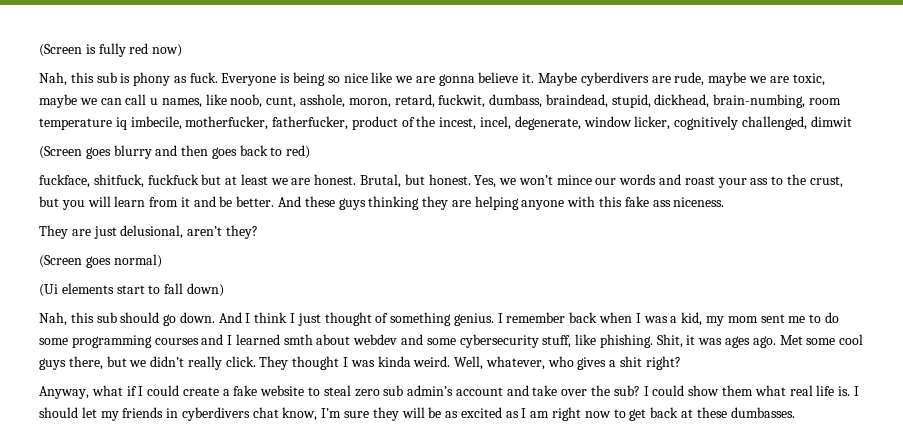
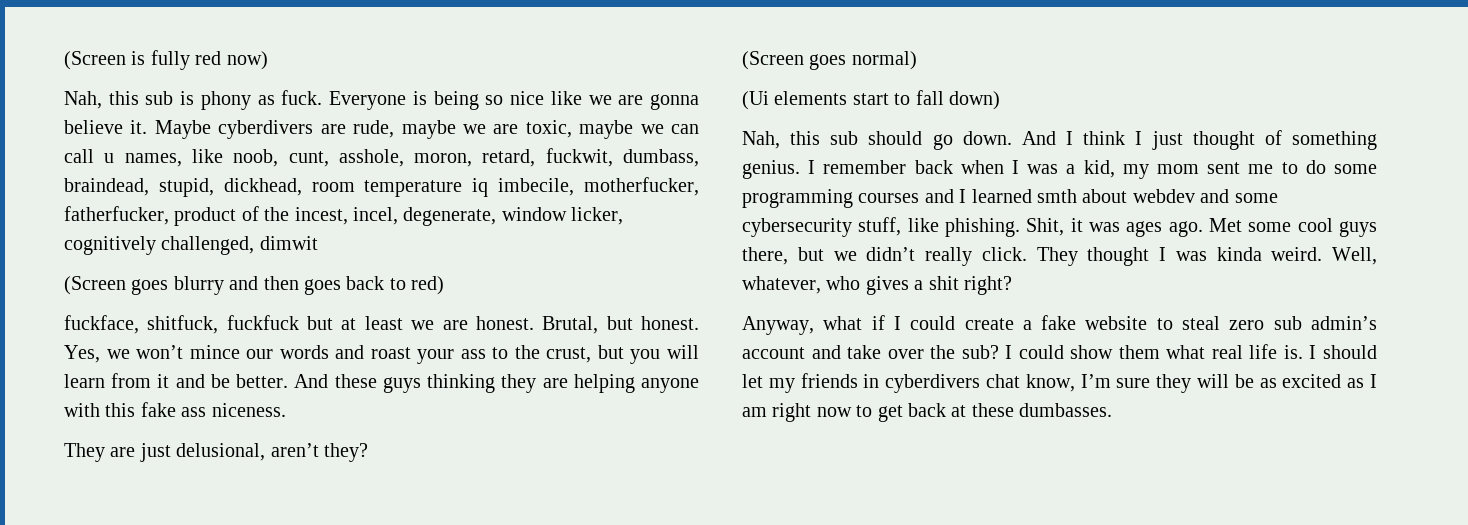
[713,94,806,108] brain-numbing, -> (302, 187) none

